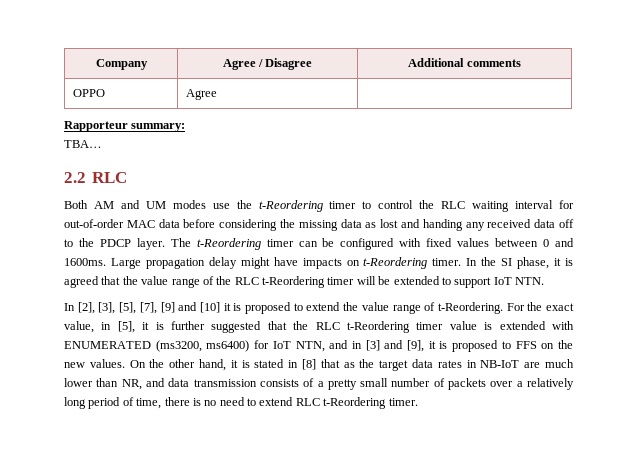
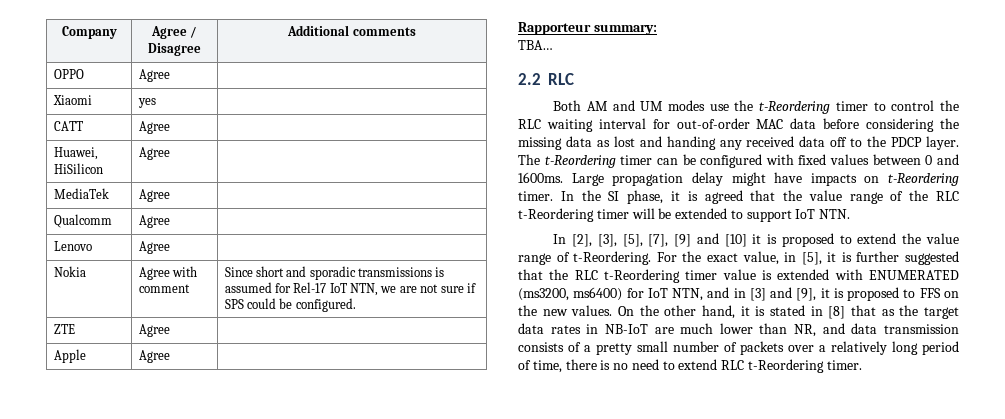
(218, 94) none -> [52,95,92,105] [137,98,156,108] [53,121,83,131] [138,121,170,134] [53,147,98,160] [53,163,103,174] [138,147,170,160] [53,188,109,199] [138,189,170,202] [53,214,112,228] [138,215,170,228] [53,241,92,251] [138,241,170,254] [53,266,86,277] [138,266,197,280] [138,284,190,293] [224,266,445,280] [224,282,476,296] [224,298,356,312] [53,324,75,334] [138,324,170,337] [53,349,86,363] [138,350,170,363] // Xiaomi | yes | // CATT | Agree | // Huawei, HiSilicon | Agree | // MediaTek | Agree | // Qualcomm | Agree | // Lenovo | Agree | // Nokia | Agree with comment | Since short and sporadic transmissions is assumed for Rel-17 IoT NTN, we are not sure if SPS could be configured. // ZTE | Agree | // Apple | Agree |

